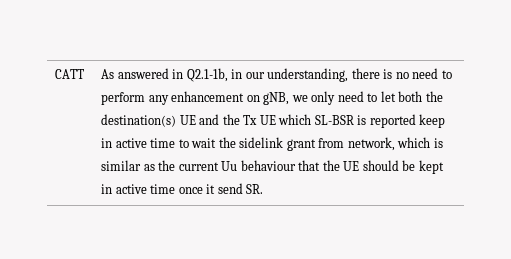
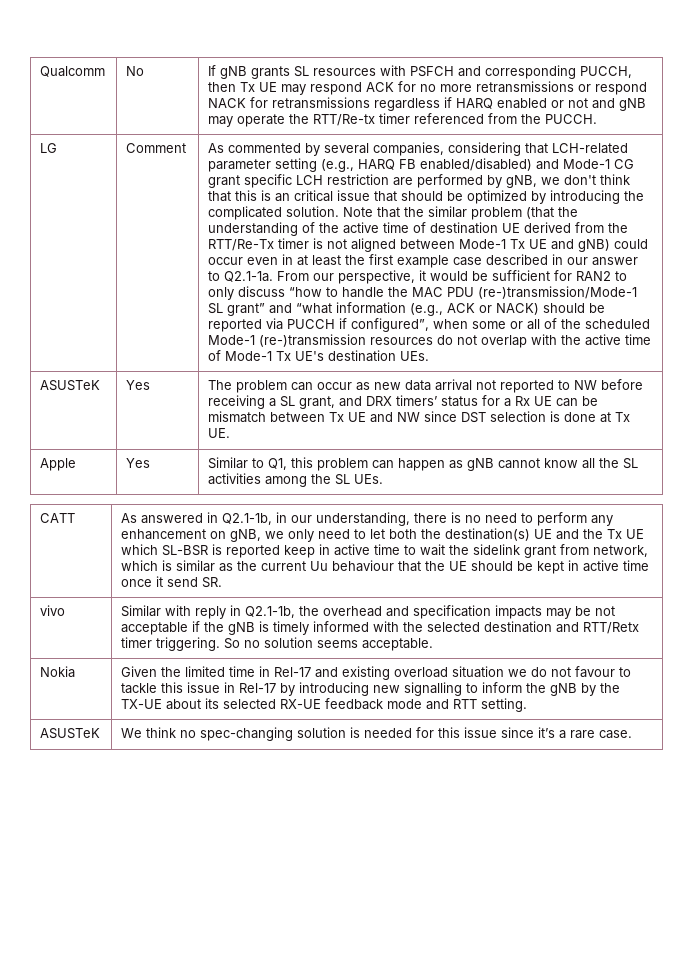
(55, 74) none -> [40,66,106,77] [126,66,145,76] [208,65,633,79] [208,81,648,95] [208,97,647,111] [208,113,598,127] [40,143,58,153] [126,143,187,153] [208,142,629,156] [208,158,635,172] [208,174,631,188] [208,190,645,204] [208,206,579,220] [208,222,629,236] [208,238,649,252] [208,254,639,268] [208,270,628,284] [208,286,638,300] [208,302,606,316] [208,318,651,332] [208,334,652,348] [208,350,430,362] [40,380,101,391] [126,380,151,390] [208,379,644,393] [208,395,599,409] [208,411,631,423] [208,428,231,438] [40,458,77,471] [126,458,151,468] [208,457,639,471] [208,473,384,487] Qualcomm | No | If gNB grants SL resources with PSFCH and corresponding PUCCH, then Tx UE may respond ACK for no more retransmissions or respond NACK for retransmissions regardless if HARQ enabled or not and gNB may operate the RTT/Re-tx timer referenced from the PUCCH. // LG | Comment | As commented by several companies, considering that LCH-related parameter setting (e.g., HARQ FB enabled/disabled) and Mode-1 CG grant specific LCH restriction are performed by gNB, we don't think that this is an critical issue that should be optimized by introducing the complicated solution. Note that the similar problem (that the understanding of the active time of destination UE derived from the RTT/Re-Tx timer is not aligned between Mode-1 Tx UE and gNB) could occur even in at least the first example case described in our answer to Q2.1-1a. From our perspective, it would be sufficient for RAN2 to only discuss “how to handle the MAC PDU (re-)transmission/Mode-1 SL grant” and “what information (e.g., ACK or NACK) should be reported via PUCCH if configured”, when some or all of the scheduled Mode-1 (re-)transmission resources do not overlap with the active time of Mode-1 Tx UE's destination UEs. // ASUSTeK | Yes | The problem can occur as new data arrival not reported to NW before receiving a SL grant, and DRX timers’ status for a Rx UE can be mismatch between Tx UE and NW since DST selection is done at Tx UE. // Apple | Yes | Similar to Q1, this problem can happen as gNB cannot know all the SL activities among the SL UEs. //
(264, 189) none -> [40,605,66,616] [121,605,616,619] [121,621,640,635] [121,637,434,651] [40,666,76,678] [121,666,632,680] [121,682,621,696] [121,698,528,712] [40,728,101,739] [121,727,633,741] // vivo | Similar with reply in Q2.1-1b, the overhead and specification impacts may be not acceptable if the gNB is timely informed with the selected destination and RTT/Retx timer triggering. So no solution seems acceptable. // Nokia | Given the limited time in Rel-17 and existing overload situation we do not favour to tackle this issue in Rel-17 by introducing new signalling to inform the gNB by the TX-UE about its selected RX-UE feedback mode and RTT setting. // ASUSTeK | We think no spec-changing solution is needed for this issue since it’s a rare case.

